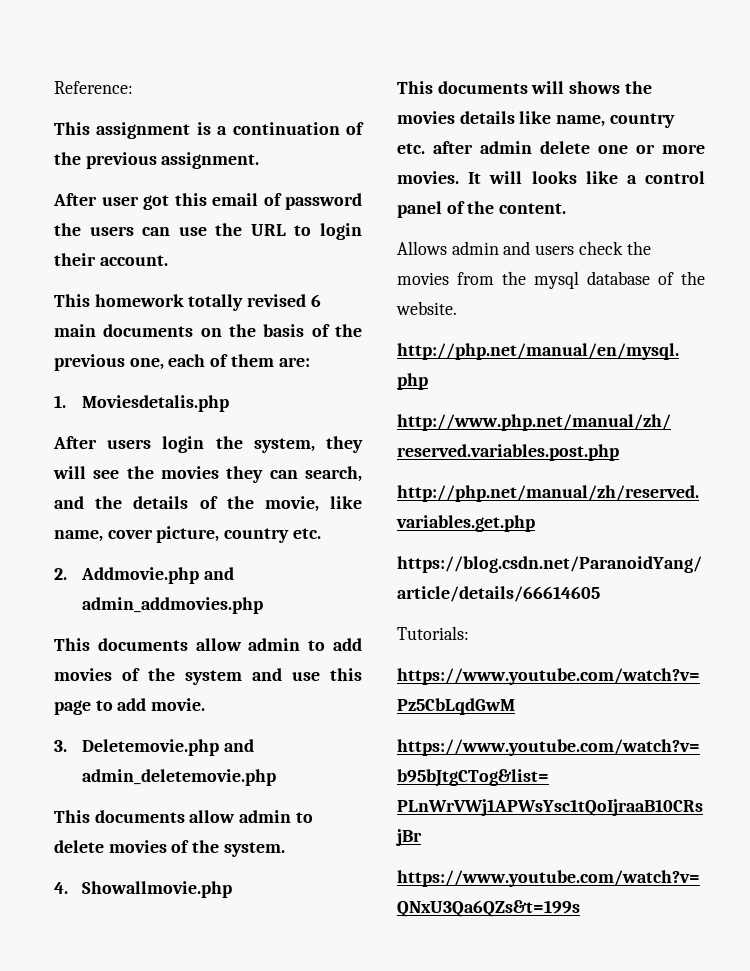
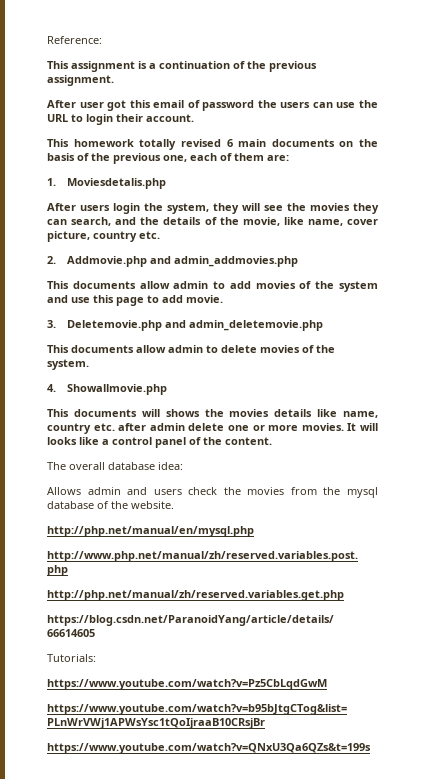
(567, 208) none -> [47,462,183,470] // The overall database idea:

